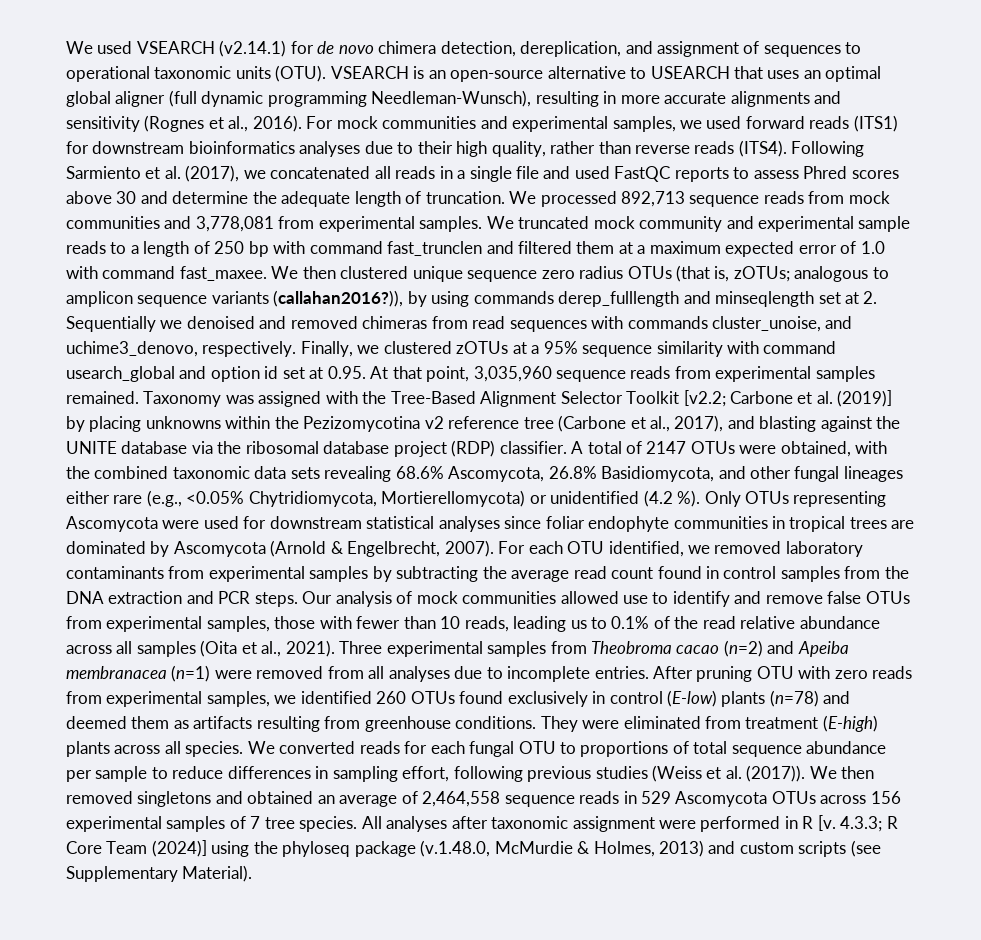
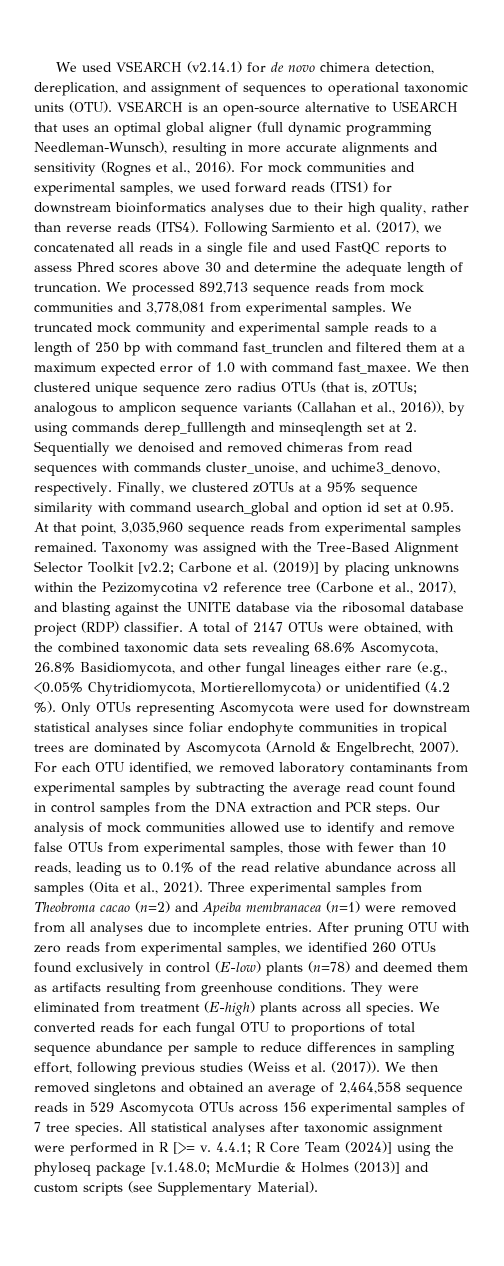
[273,290,404,307] (callahan2016?)), -> [297,401,444,414] (Callahan et al., 2016)),
(382, 822) none -> [151,1122,207,1132] statistical
[817,815,883,832] [v. 4.3.3; -> [173,1142,251,1154] [>= v. 4.4.1;
[420,840,491,857] (v.1.48.0, -> [151,1162,210,1174] [v.1.48.0;
[593,840,705,857] Holmes, 2013) -> [300,1161,400,1174] Holmes (2013)]

